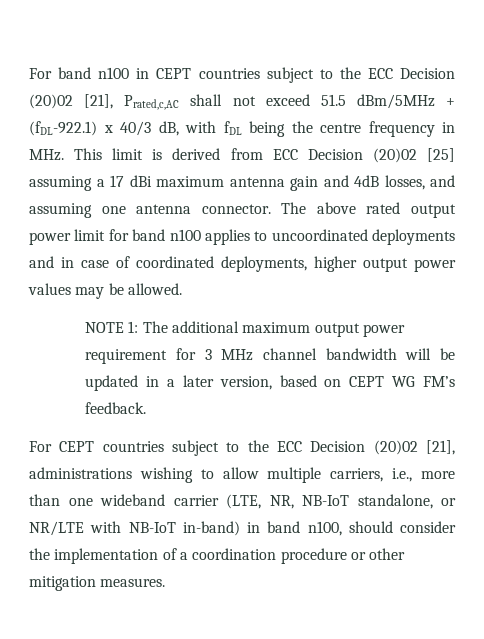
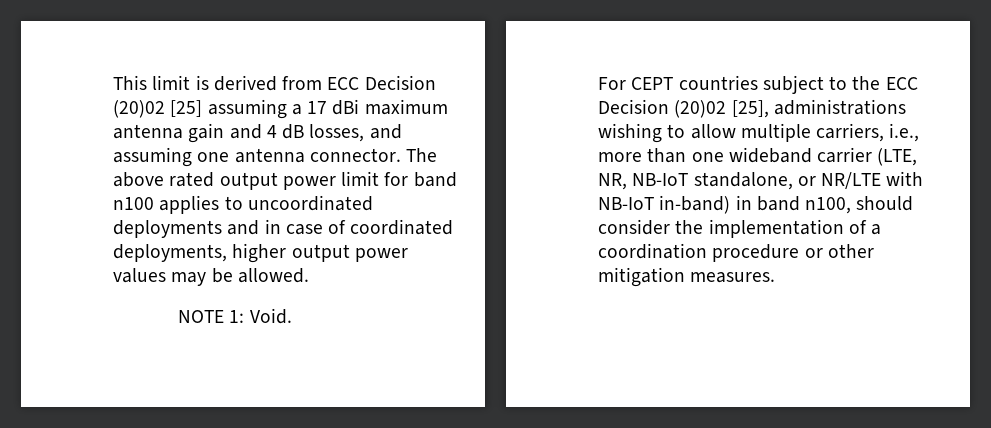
[29,67,456,83] [29,94,455,110] [29,121,455,137] [29,149,64,161] For band n100 in CEPT countries subject to the ECC Decision (20)02 [21], Prated,c,AC shall not exceed 51.5 dBm/5MHz + (fDL-922.1) x 40/3 dB, with fDL being the centre frequency in MHz. -> (113, 82) none
[354,175,379,187] 4dB -> [266,124,305,139] 4 dB
[142,321,406,337] [85,348,455,364] [85,375,455,391] [85,402,147,414] The additional maximum output power requirement for 3 MHz channel bandwidth will be updated in a later version, based on CEPT WG FM’s feedback. -> [249,308,292,324] Void.
[426,440,455,455] [21], -> [731,100,769,118] [25],

